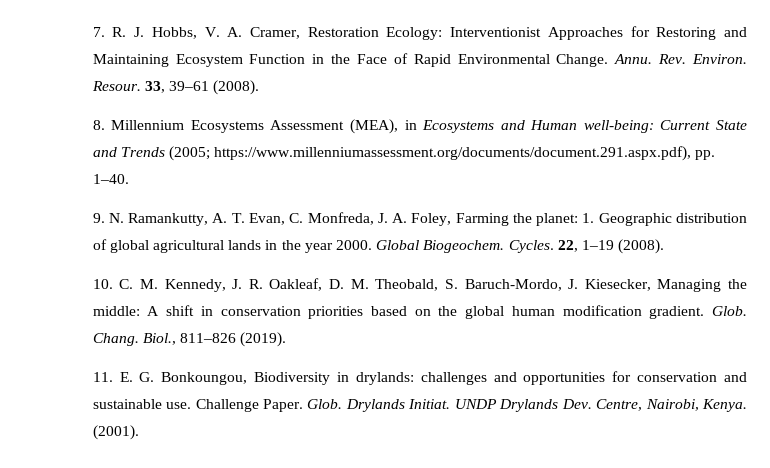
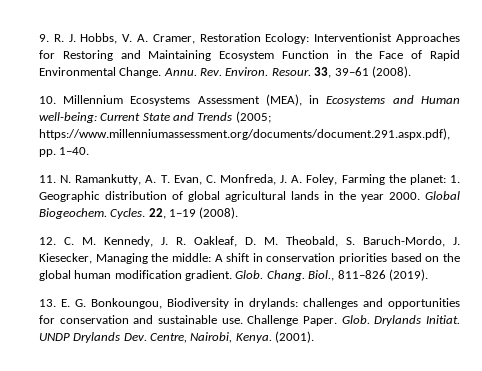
[92,27,105,37] 7. -> [38,34,49,42] 9.
[92,120,105,130] 8. -> [38,96,56,104] 10.
[92,213,105,223] 9. -> [38,175,56,183] 11.
[92,279,113,289] 10. -> [38,237,56,245] 12.
[92,372,113,382] 11. -> [38,299,56,307] 13.

